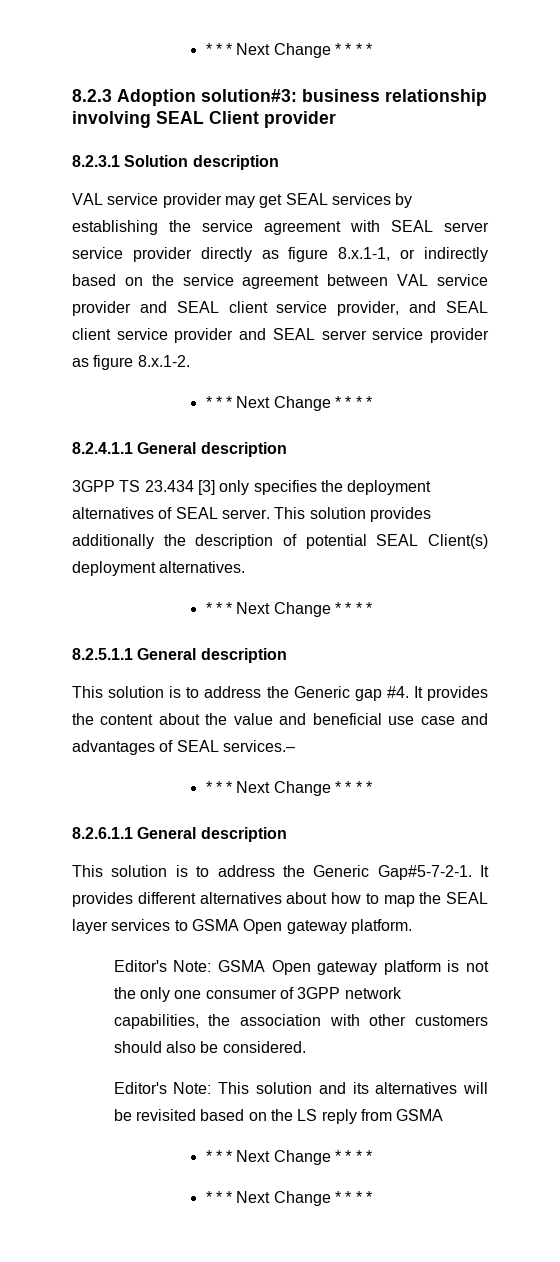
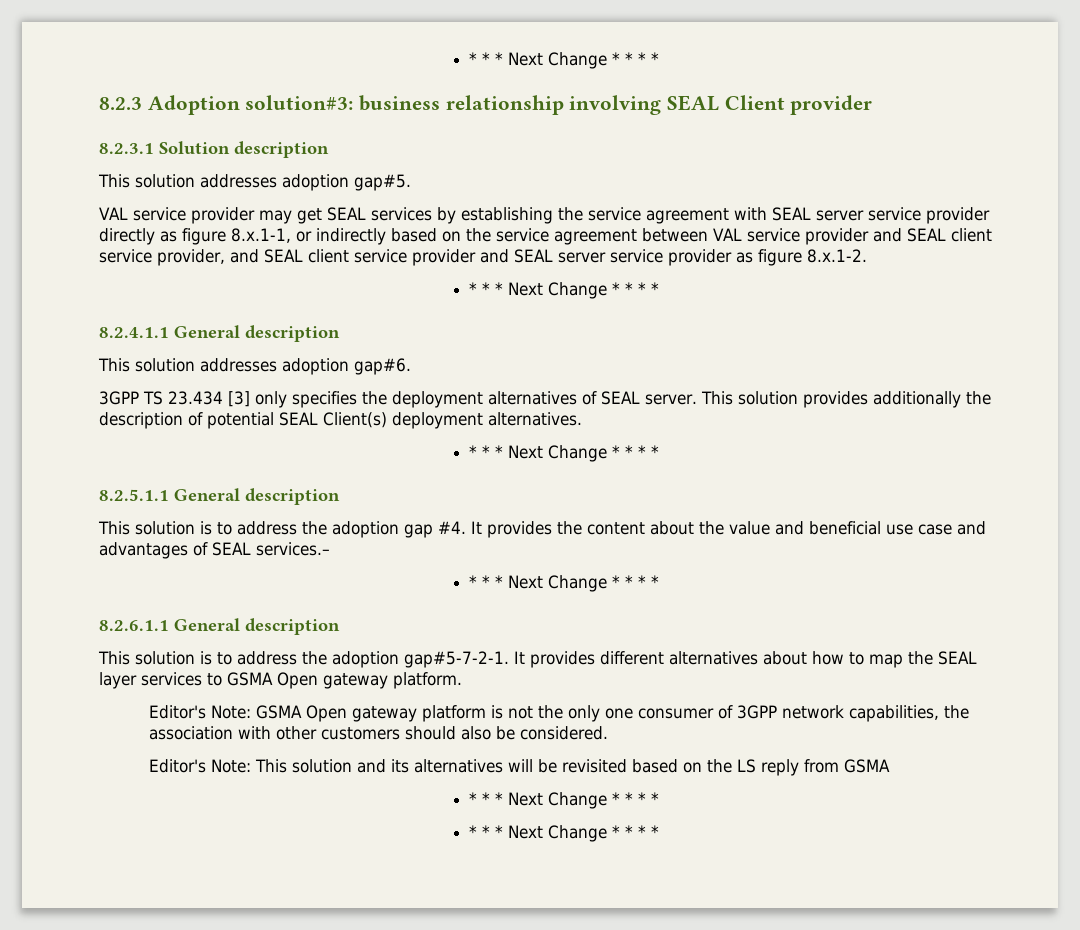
(279, 162) none -> [98,174,411,191] // This solution addresses adoption gap#5.
(287, 449) none -> [98,358,411,375] // This solution addresses adoption gap#6.
[293,686,350,698] Generic -> [332,521,399,538] adoption
[313,865,472,880] Generic Gap#5-7-2-1. -> [332,651,509,668] adoption gap#5-7-2-1.

